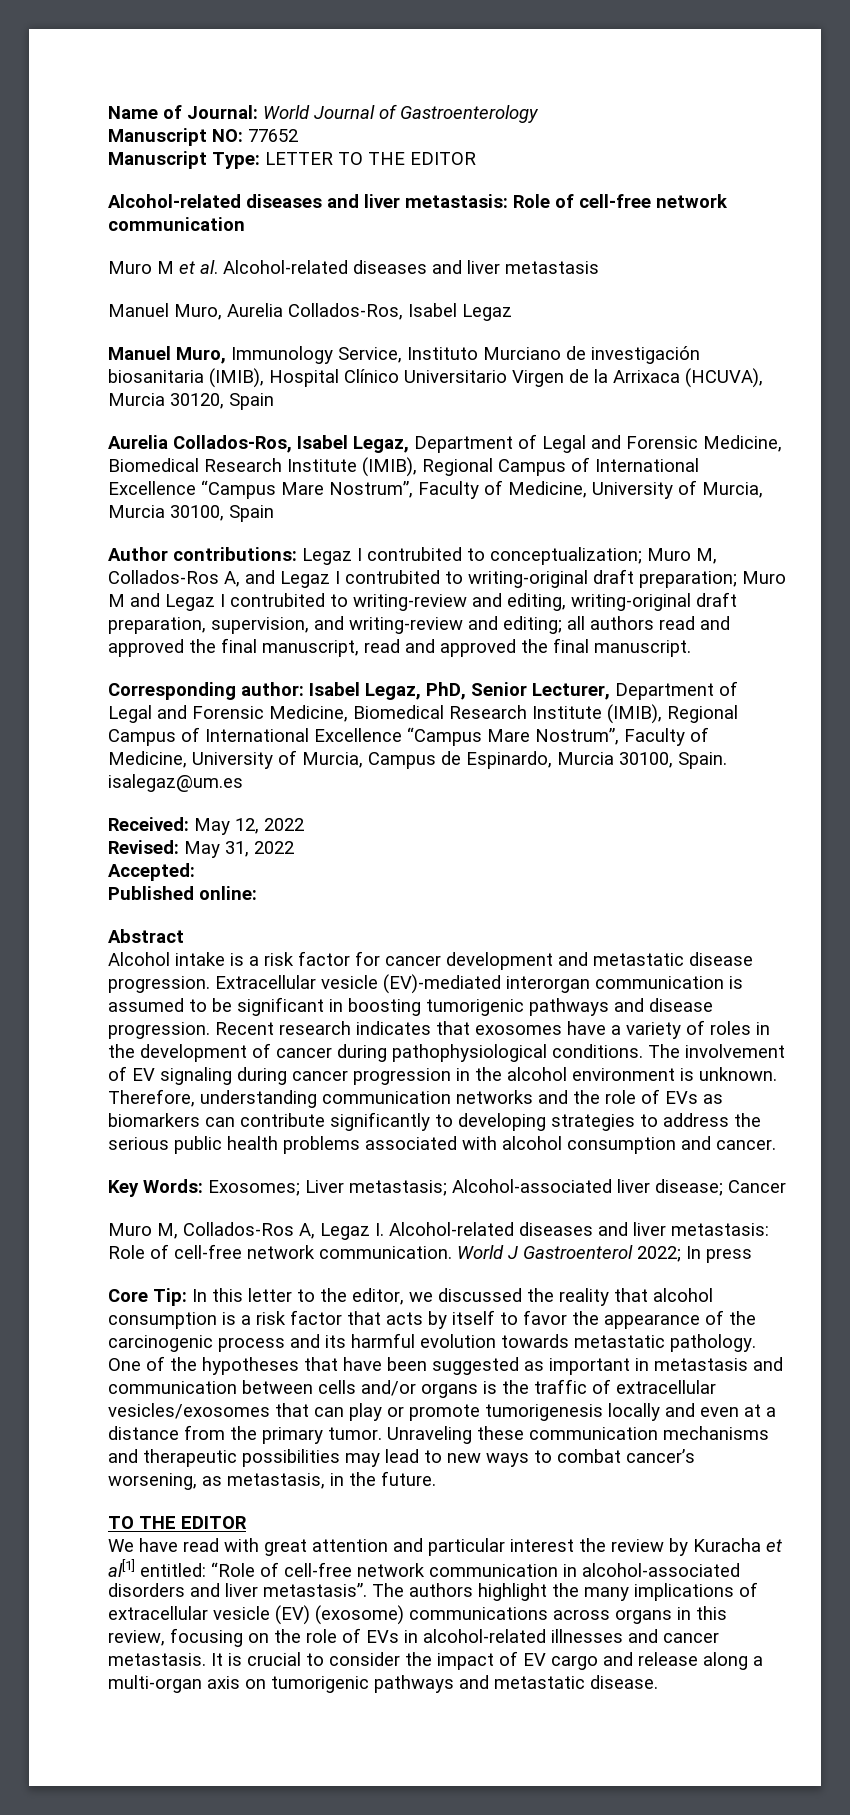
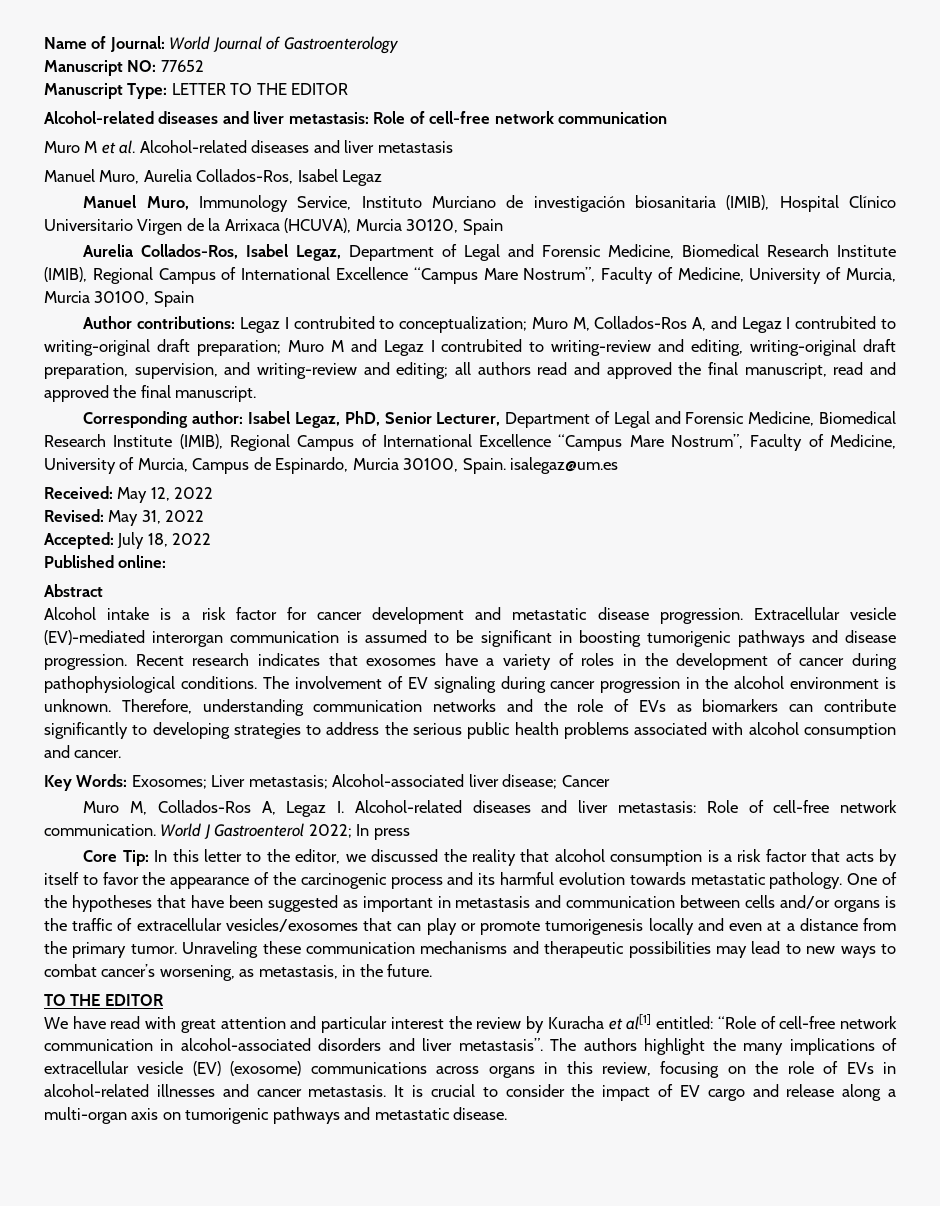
(195, 872) none -> [117,532,212,549] July 18, 2022

